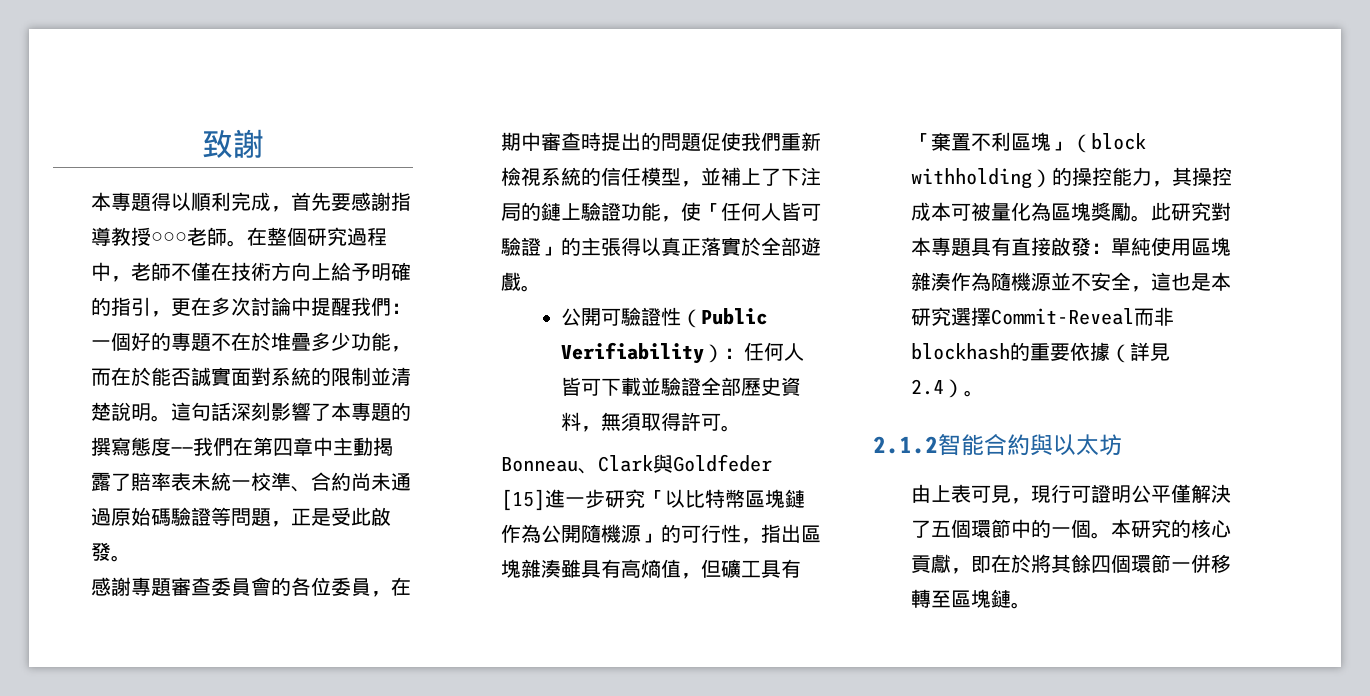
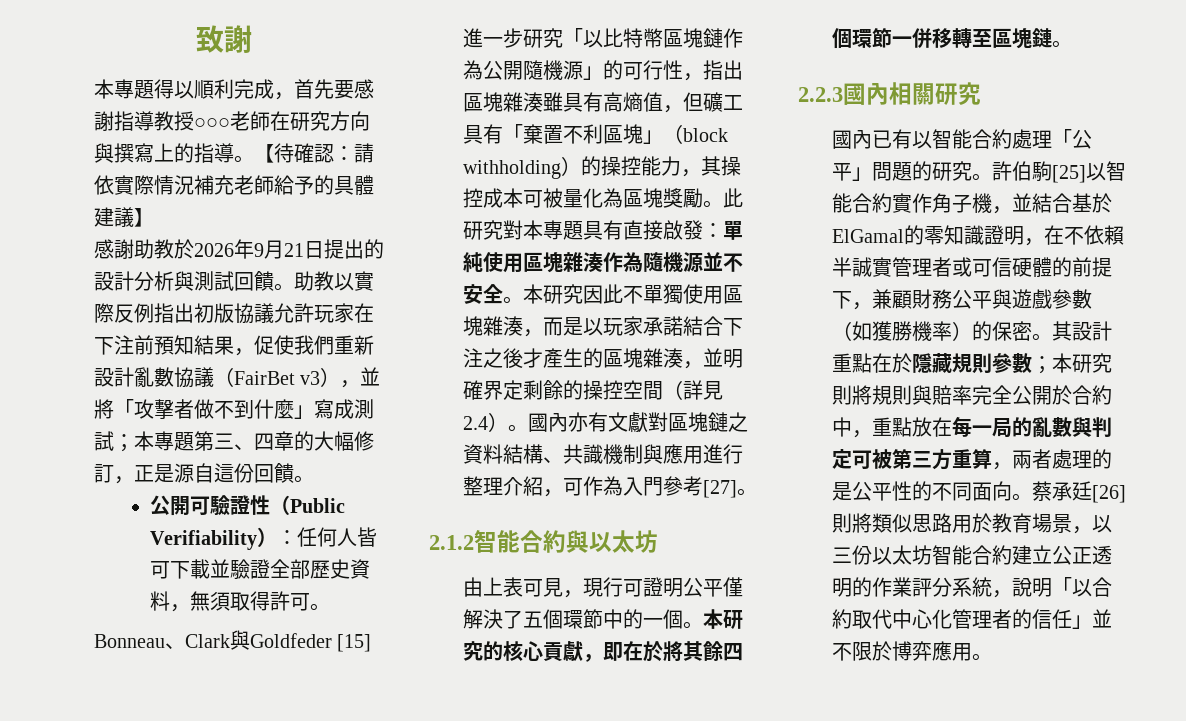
[227,227,388,247] [91,262,412,282] [91,297,412,317] [91,332,412,352] [91,367,412,386] [91,402,412,422] [91,437,394,456] [91,472,412,492] [91,507,392,527] [91,542,132,562] [91,577,412,597] [501,132,822,151] [501,167,822,187] [501,202,822,222] [501,237,822,256] [501,272,522,291] 。在整個研究過程中，老師不僅在技術方向上給予明確的指引，更在多次討論中提醒我們：一個好的專題不在於堆疊多少功能，而在於能否誠實面對系統的限制並清楚說明。這句話深刻影響了本專題的撰寫態度——我們在第四章中主動揭露了賠率表未統一校準、合約尚未通過原始碼驗證等問題，正是受此啟發。 // 感謝專題審查委員會的各位委員，在期中審查時提出的問題促使我們重新檢視系統的信任模型，並補上了下注局的鏈上驗證功能，使「任何人皆可驗證」的主張得以真正落實於全部遊戲 -> [269,111,370,131] [93,143,374,163] [93,175,374,195] [93,207,154,227] [93,239,384,259] [93,271,374,291] [93,303,374,324] [93,335,374,356] [93,367,381,388] [93,399,374,420] [93,431,374,452] [93,463,294,484] 在研究方向與撰寫上的指導。【待確認：請依實際情況補充老師給予的具體建議】 // 感謝助教於2026年9月21日提出的設計分析與測試回饋。助教以實際反例指出初版協議允許玩家在下注前預知結果，促使我們重新設計亂數協議（FairBet v3），並將「攻擊者做不到什麼」寫成測試；本專題第三、四章的大幅修訂，正是源自這份回饋
[1131,272,1232,292] [911,307,1175,326] [911,342,1171,363] [911,379,965,398] ，這也是本研究選擇Commit-Reveal而非blockhash的重要依據（詳見2.4） -> [502,284,743,304] [462,316,743,337] [462,348,743,369] [462,380,723,400] [462,412,748,433] [462,444,743,464] [462,476,737,498] 。本研究因此不單獨使用區塊雜湊，而是以玩家承諾結合下注之後才產生的區塊雜湊，並明確界定剩餘的操控空間（詳見2.4）。國內亦有文獻對區塊鏈之資料結構、共識機制與應用進行整理介紹，可作為入門參考[27]
(1032, 605) none -> [798,82,981,105] [831,129,1092,149] [831,161,1126,183] [831,193,1112,214] [831,225,1124,246] [831,257,1112,277] [831,289,1092,310] [831,321,1112,341] [831,353,1112,374] [831,385,1112,405] [831,416,1112,438] [831,449,1112,470] [831,481,1126,503] [831,513,1112,534] [831,545,1112,565] [831,577,1112,598] [831,609,1112,629] [831,641,992,661] // 2.2.3國內相關研究 // 國內已有以智能合約處理「公平」問題的研究。許伯駒[25]以智能合約實作角子機，並結合基於ElGamal的零知識證明，在不依賴半誠實管理者或可信硬體的前提下，兼顧財務公平與遊戲參數（如獲勝機率）的保密。其設計重點在於隱藏規則參數；本研究則將規則與賠率完全公開於合約中，重點放在每一局的亂數與判定可被第三方重算，兩者處理的是公平性的不同面向。蔡承廷[26]則將類似思路用於教育場景，以三份以太坊智能合約建立公正透明的作業評分系統，說明「以合約取代中心化管理者的信任」並不限於博弈應用。

